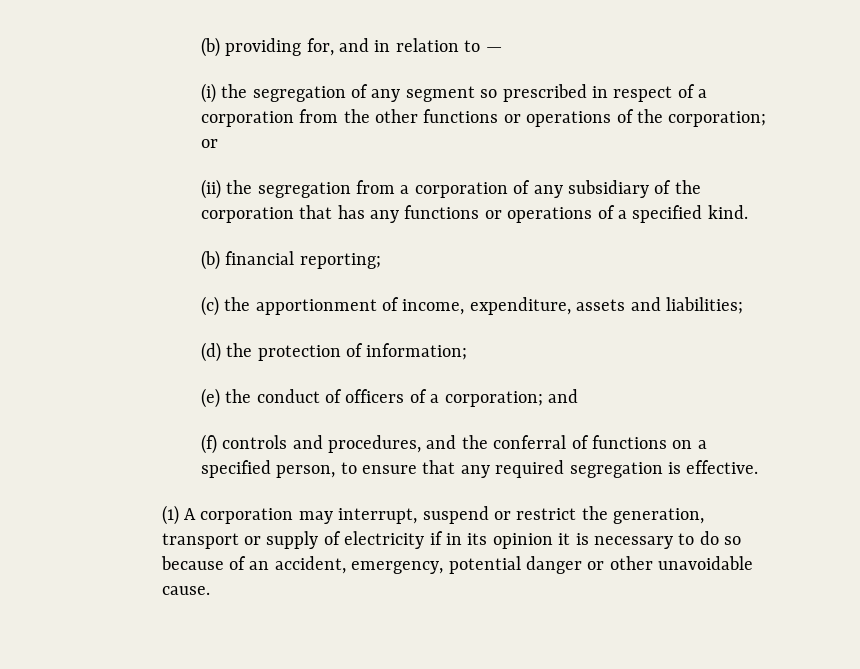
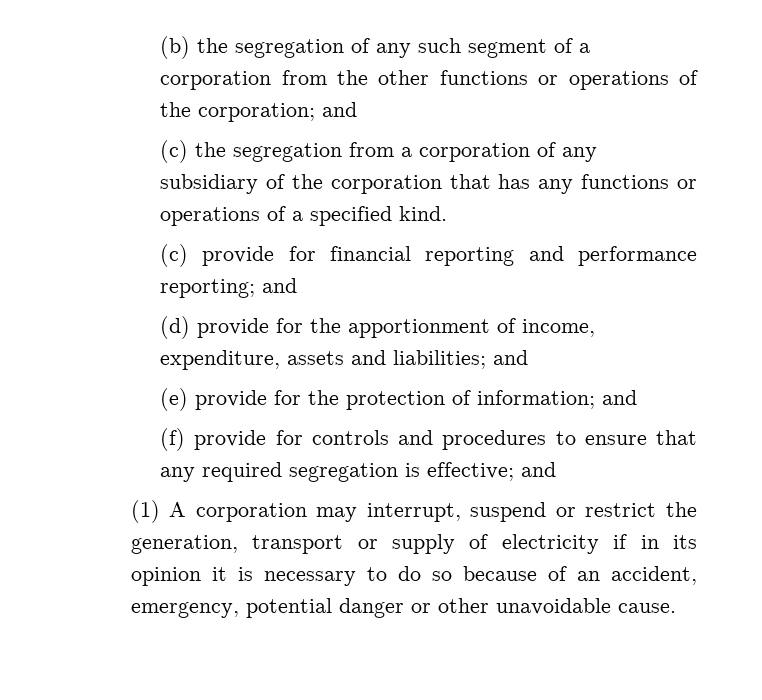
[200,37,502,57] [200,83,673,103] (b) providing for, and in relation to — // (i) the segregation of any segment so prescribed in respect -> [160,36,548,59] (b) the segregation of any such segment
[200,139,218,148] [200,179,221,199] or // (ii) -> [322,102,358,117] [160,140,189,163] and // (c)
[200,250,381,270] [200,296,219,316] (b) financial reporting; // (c) -> [160,244,697,267] [160,278,298,298] [160,316,304,339] (c) provide for financial reporting and performance reporting; and // (d) provide for
[200,342,221,362] // (d) -> [493,350,529,365] [160,388,302,411] and // (e) provide for
[200,388,578,408] [200,434,707,454] [200,460,336,478] // (e) the conduct of officers of a corporation; and // (f) controls and procedures, and the conferral of functions on a specified person, -> [602,390,638,405] [160,428,547,451] and // (f) provide for controls and procedures
[686,460,759,474] effective. -> [427,462,557,481] effective; and

